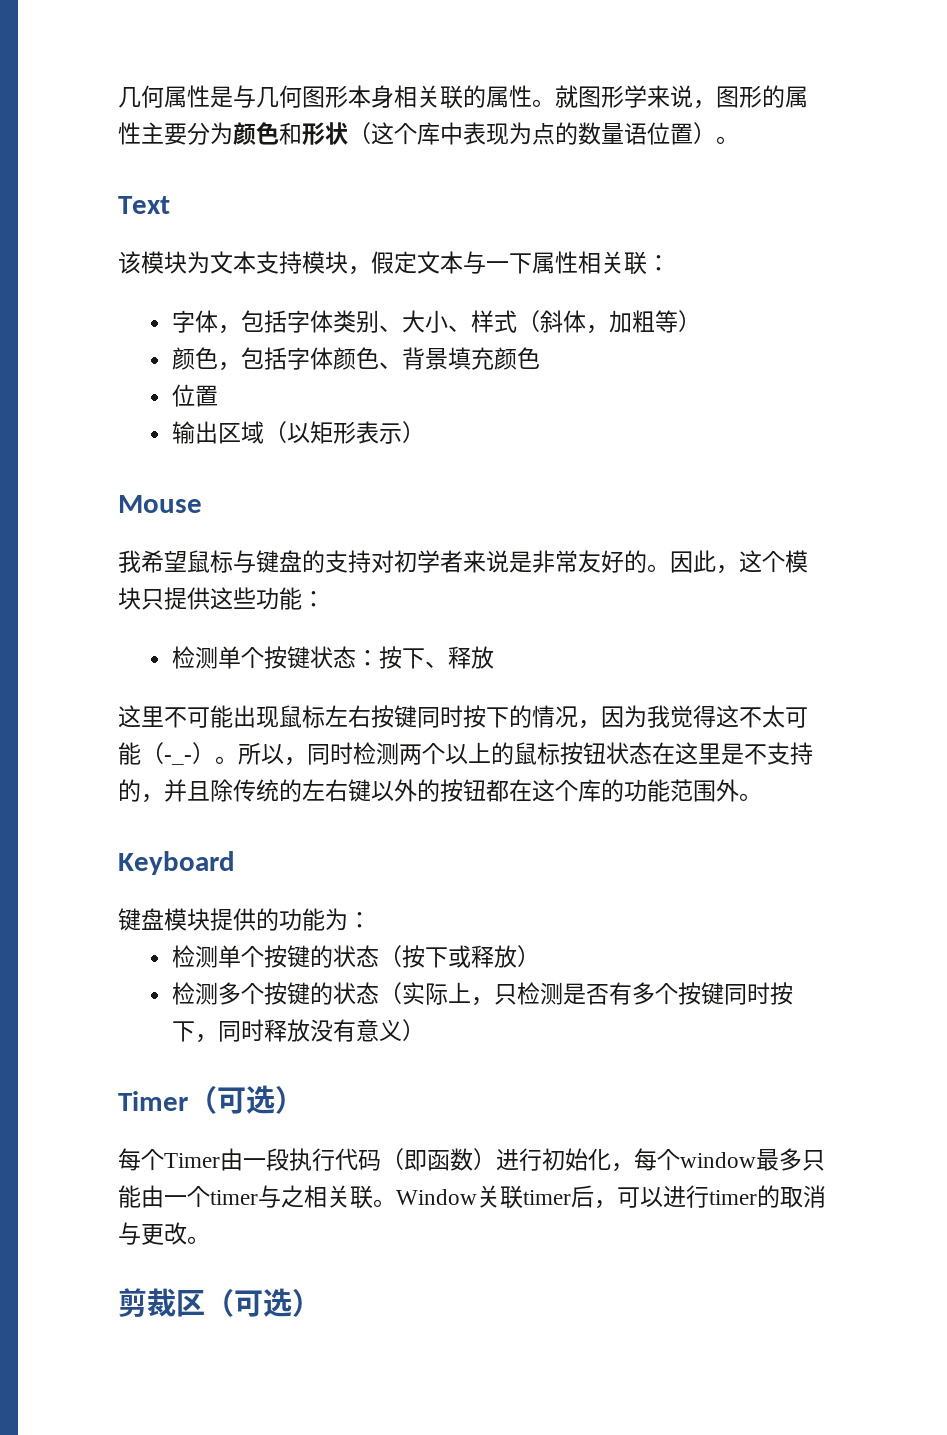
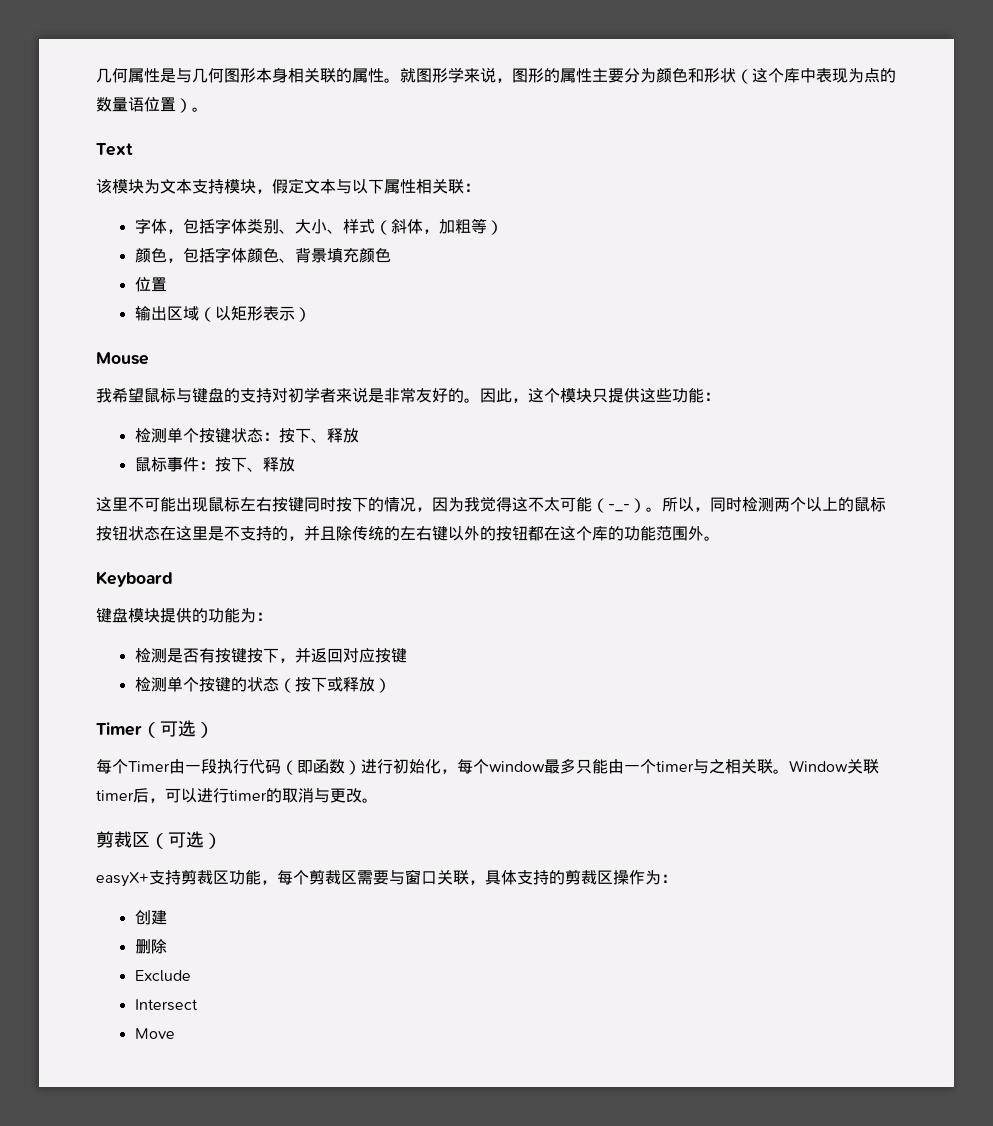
[486,261,509,271] 一 -> [352,179,368,194] 以
(494, 657) none -> [134,457,295,472] // 鼠标事件：按下、释放
(371, 920) none -> [134,647,407,663] // 检测是否有按键按下，并返回对应按键
[171,982,793,1006] [171,1019,425,1043] // 检测多个按键的状态（实际上，只检测是否有多个按键同时按下，同时释放没有意义） -> (391, 685) none
(321, 1303) none -> [96,869,677,887] [134,910,167,925] [134,939,167,954] [134,970,191,982] [134,999,198,1011] [134,1028,175,1039] // easyX+支持剪裁区功能，每个剪裁区需要与窗口关联，具体支持的剪裁区操作为： // 创建 // 删除 // Exclude // Intersect // Move

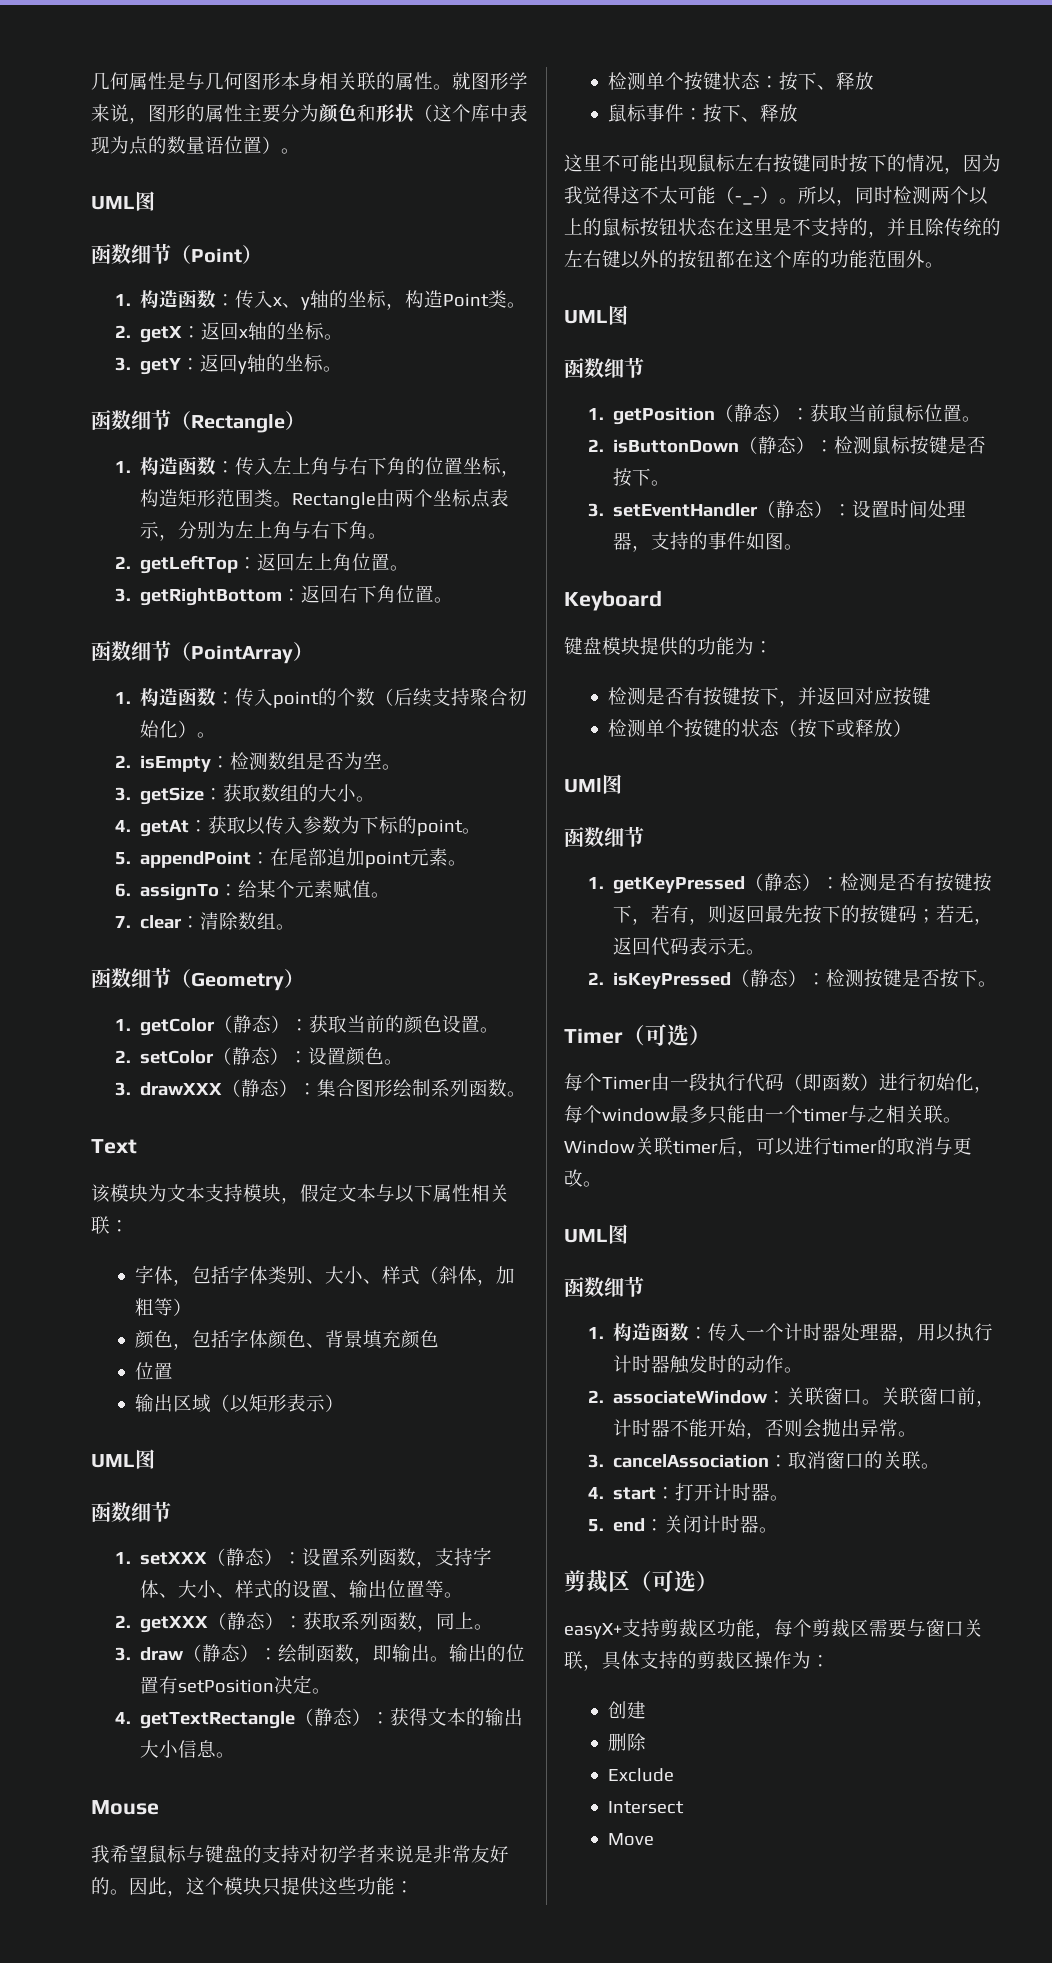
(208, 109) none -> [91,191,155,211] [91,243,262,264] [114,289,526,310] [114,322,343,343] [114,354,342,375] [91,409,305,433] [114,456,520,477] [139,489,509,510] [139,521,387,541] [114,553,409,574] [114,585,453,606] [91,640,313,664] [114,687,527,708] [139,720,216,738] [114,752,401,772] [114,784,375,805] [114,816,481,837] [114,848,467,868] [114,880,390,901] [114,912,295,930] [91,967,304,991] [114,1015,499,1036] [114,1047,403,1066] [114,1079,526,1098] // UML图 // 函数细节（Point） // 1.构造函数：传入x、y轴的坐标，构造Point类。 // 2. getX：返回x轴的坐标。 // 3. getY：返回y轴的坐标。 // 函数细节（Rectangle） // 1.构造函数：传入左上角与右下角的位置坐标，构造矩形范围类。Rectangle由两个坐标点表示，分别为左上角与右下角。 // 2. getLeftTop：返回左上角位置。 // 3. getRightBottom：返回右下角位置。 // 函数细节（PointArray） // 1.构造函数：传入point的个数（后续支持聚合初始化）。 // 2. isEmpty：检测数组是否为空。 // 3. getSize：获取数组的大小。 // 4. getAt：获取以传入参数为下标的point。 // 5. appendPoint：在尾部追加point元素。 // 6. assignTo：给某个元素赋值。 // 7. clear：清除数组。 // 函数细节（Geometry） // 1. getColor（静态）：获取当前的颜色设置。 // 2. setColor（静态）：设置颜色。 // 3. drawXXX（静态）：集合图形绘制系列函数。
(311, 314) none -> [91,1449,155,1469] [91,1501,171,1522] [114,1547,492,1568] [139,1580,463,1599] [114,1612,493,1633] [114,1644,525,1664] [139,1675,331,1694] [114,1708,523,1729] [139,1740,235,1758] // UML图 // 函数细节 // 1. setXXX（静态）：设置系列函数，支持字体、大小、样式的设置、输出位置等。 // 2. getXXX（静态）：获取系列函数，同上。 // 3. draw（静态）：绘制函数，即输出。输出的位置有setPosition决定。 // 4. getTextRectangle（静态）：获得文本的输出大小信息。
(720, 538) none -> [564,305,628,325] [564,357,644,378] [587,404,981,425] [587,436,986,455] [612,468,670,487] [587,500,966,518] [612,532,803,552] // UML图 // 函数细节 // 1. getPosition（静态）：获取当前鼠标位置。 // 2. isButtonDown（静态）：检测鼠标按键是否按下。 // 3. setEventHandler（静态）：设置时间处理器，支持的事件如图。
(391, 685) none -> [564,774,622,794] [564,826,644,847] [587,873,992,894] [612,905,993,925] [612,937,765,956] [587,969,997,989] // UMl图 // 函数细节 // 1. getKeyPressed（静态）：检测是否有按键按下，若有，则返回最先按下的按键码；若无，返回代码表示无。 // 2. isKeyPressed（静态）：检测按键是否按下。
(378, 800) none -> [564,1224,628,1244] [564,1276,644,1297] [587,1322,993,1343] [612,1355,803,1374] [587,1387,995,1407] [612,1419,917,1439] [587,1451,940,1469] [587,1483,789,1501] [587,1515,778,1533] // UML图 // 函数细节 // 1.构造函数：传入一个计时器处理器，用以执行计时器触发时的动作。 // 2. associateWindow：关联窗口。关联窗口前，计时器不能开始，否则会抛出异常。 // 3. cancelAssociation：取消窗口的关联。 // 4. start：打开计时器。 // 5. end：关闭计时器。

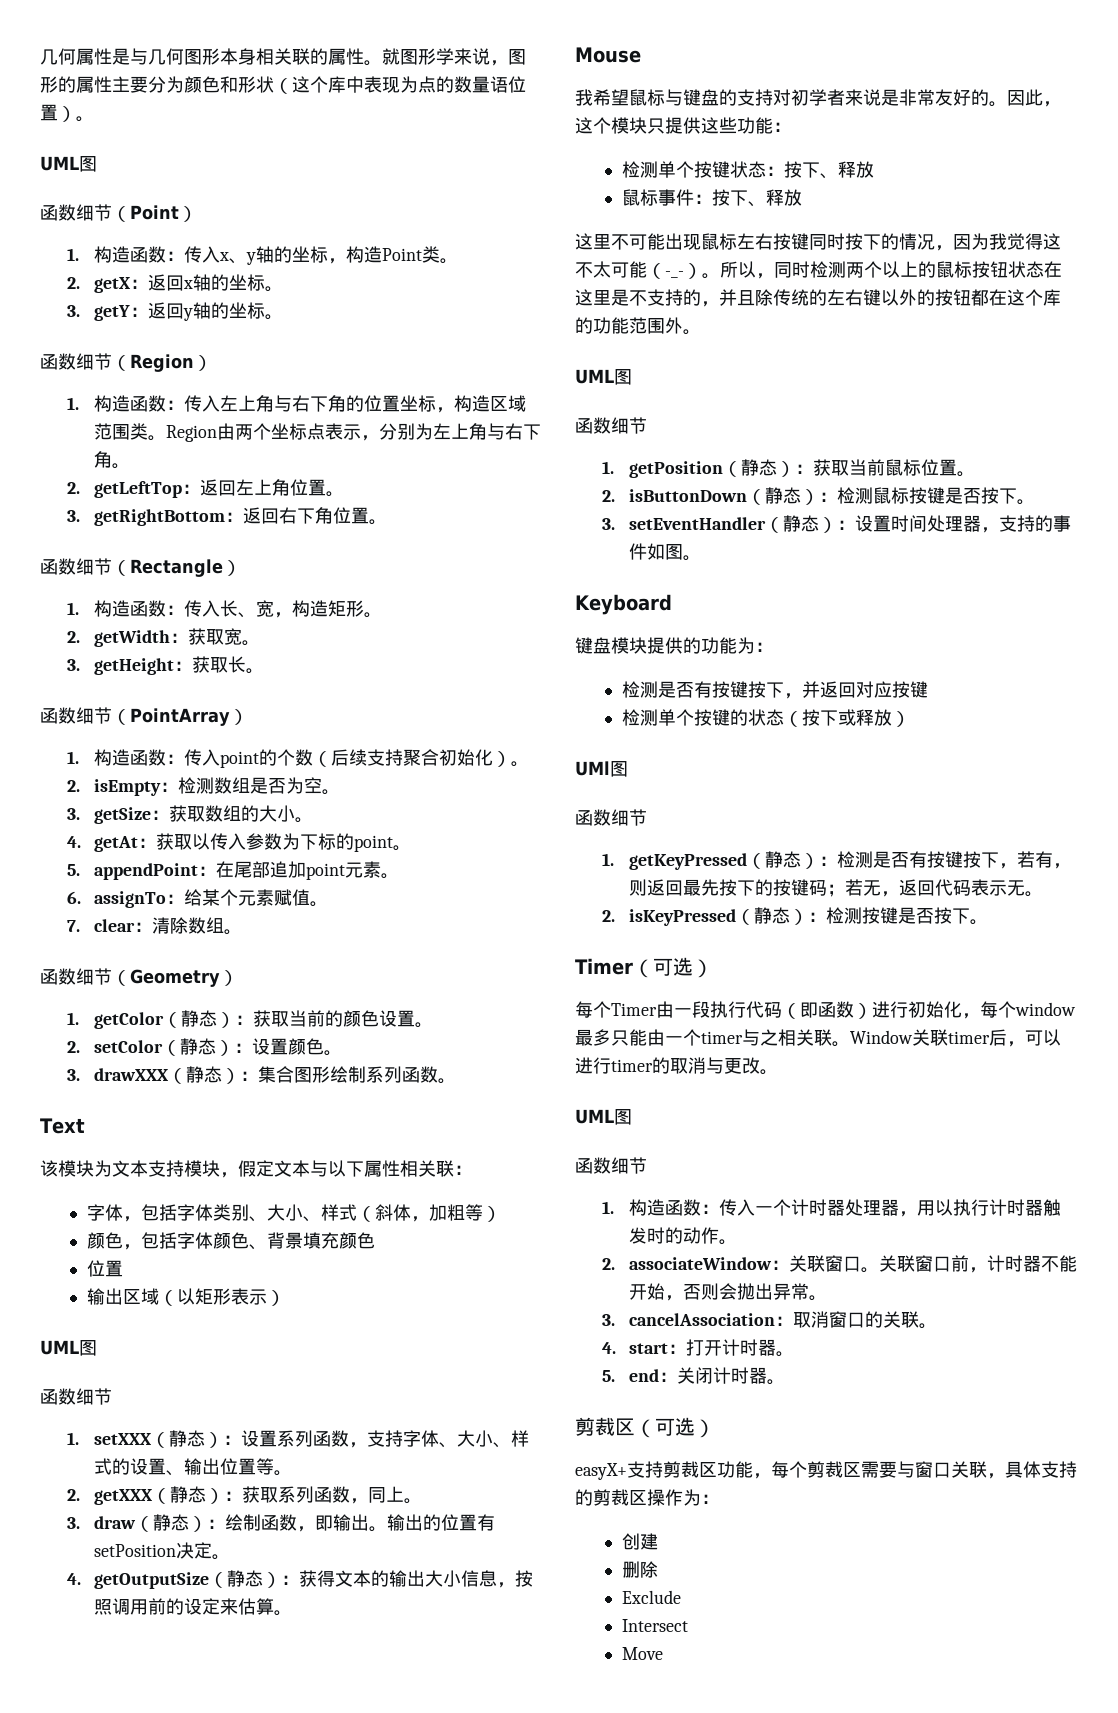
[191,414,285,433] Rectangle -> [130,354,194,372] Region
[177,489,216,507] 矩形 -> [489,395,526,412] 区域
[291,492,376,510] Rectangle -> [165,425,217,442] Region
(453, 600) none -> [40,558,241,577] [66,600,382,618] [66,628,260,647] [66,656,264,675] // 函数细节（Rectangle） // 1.构造函数：传入长、宽，构造矩形。 // 2. getWidth：获取宽。 // 3. getHeight：获取长。
[139,1711,295,1729] getTextRectangle -> [93,1572,209,1589] getOutputSize
(216, 1749) none -> [496,1570,533,1588] [93,1598,274,1615] ，按照调用前的设定来估算

